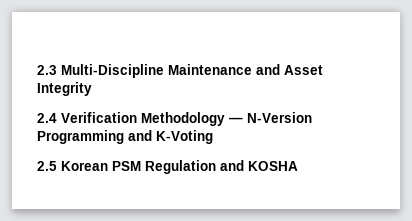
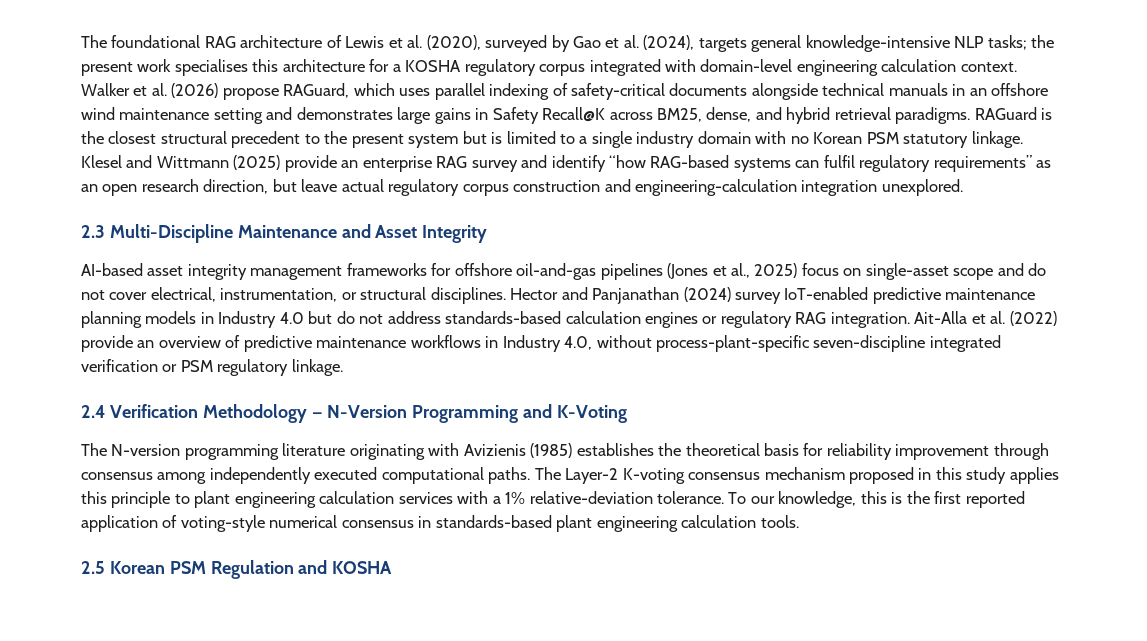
(37, 70) none -> [81,35,1055,52] [81,59,1017,76] [81,83,1049,100] [81,107,1053,124] [81,131,1023,148] [81,155,1052,172] [81,179,963,196] The foundational RAG architecture of Lewis et al. (2020), surveyed by Gao et al. (2024), targets general knowledge-intensive NLP tasks; the present work specialises this architecture for a KOSHA regulatory corpus integrated with domain-level engineering calculation context. Walker et al. (2026) propose RAGuard, which uses parallel indexing of safety-critical documents alongside technical manuals in an offshore wind maintenance setting and demonstrates large gains in Safety Recall@K across BM25, dense, and hybrid retrieval paradigms. RAGuard is the closest structural precedent to the present system but is limited to a single industry domain with no Korean PSM statutory linkage. Klesel and Wittmann (2025) provide an enterprise RAG survey and identify “how RAG-based systems can fulfil regulatory requirements” as an open research direction, but leave actual regulatory corpus construction and engineering-calculation integration unexplored. //
(92, 89) none -> [81,263,1047,280] [81,287,1036,304] [81,311,1057,328] [81,335,1001,352] [81,359,343,376] // AI-based asset integrity management frameworks for offshore oil-and-gas pipelines (Jones et al., 2025) focus on single-asset scope and do not cover electrical, instrumentation, or structural disciplines. Hector and Panjanathan (2024) survey IoT-enabled predictive maintenance planning models in Industry 4.0 but do not address standards-based calculation engines or regulatory RAG integration. Ait-Alla et al. (2022) provide an overview of predictive maintenance workflows in Industry 4.0, without process-plant-specific seven-discipline integrated verification or PSM regulatory linkage.
(213, 137) none -> [81,443,1049,460] [81,467,1059,484] [81,491,1025,508] [81,515,799,532] // The N-version programming literature originating with Avizienis (1985) establishes the theoretical basis for reliability improvement through consensus among independently executed computational paths. The Layer-2 K-voting consensus mechanism proposed in this study applies this principle to plant engineering calculation services with a 1% relative-deviation tolerance. To our knowledge, this is the first reported application of voting-style numerical consensus in standards-based plant engineering calculation tools.

